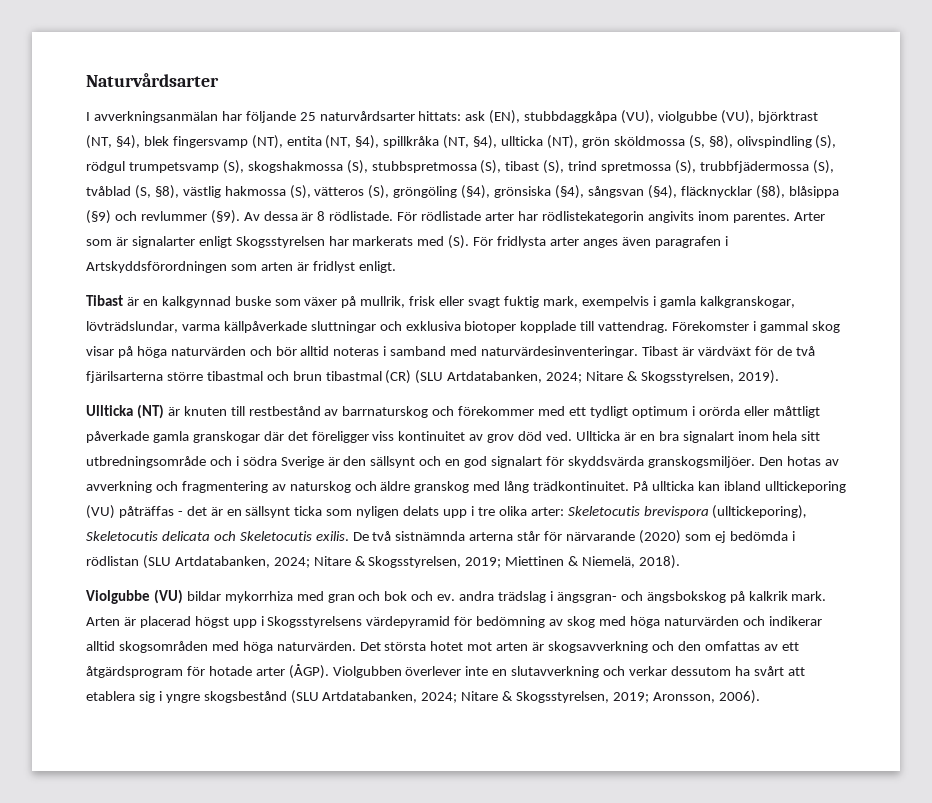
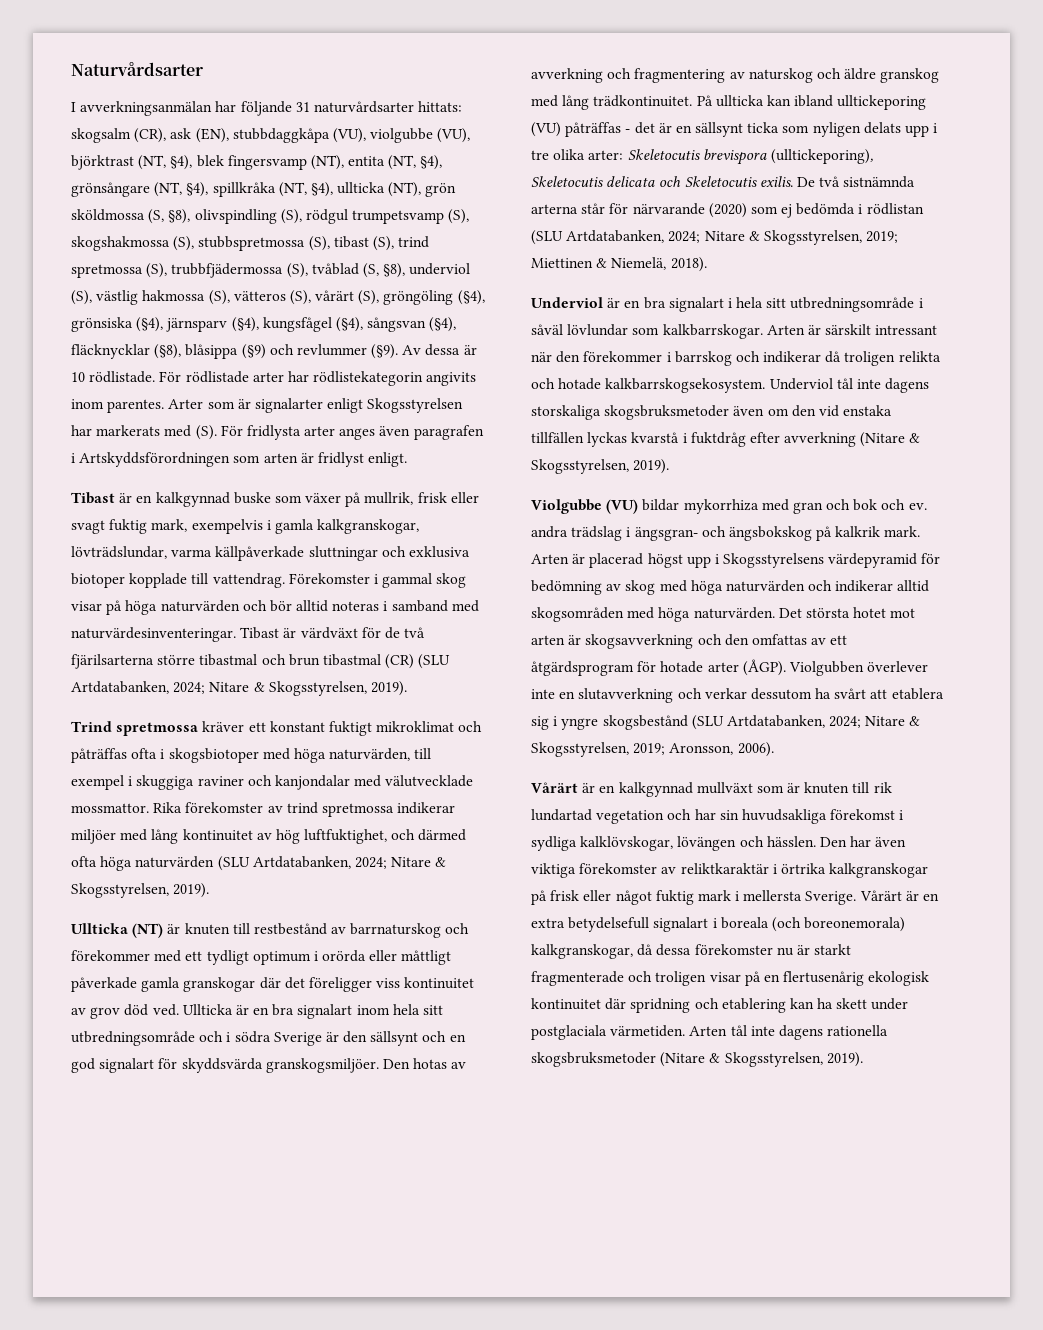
[299,112,316,121] 25 -> [295,102,310,112] 31
(462, 116) none -> [71,128,167,143] skogsalm (CR),
(380, 142) none -> [71,182,209,197] grönsångare (NT, §4),
(179, 192) none -> [409,263,471,275] [71,290,92,305] underviol (S),
(390, 192) none -> [315,290,380,305] vårärt (S),
(585, 192) none -> [166,317,363,332] järnsparv (§4), kungsfågel (§4),
[317,211,326,221] 8 -> [71,372,85,382] 10
(779, 377) none -> [71,721,483,736] [71,748,432,763] [71,775,474,790] [71,802,456,817] [71,829,467,844] [71,856,447,871] [71,883,210,898] // Trind spretmossa kräver ett konstant fuktigt mikroklimat och påträffas ofta i skogsbiotoper med höga naturvärden, till exempel i skuggiga raviner och kanjondalar med välutvecklade mossmattor. Rika förekomster av trind spretmossa indikerar miljöer med lång kontinuitet av hög luftfuktighet, och därmed ofta höga naturvärden (SLU Artdatabanken, 2024; Nitare & Skogsstyrelsen, 2019).
(681, 562) none -> [531,297,923,312] [531,324,938,339] [531,351,941,366] [531,378,930,393] [531,405,893,420] [531,432,921,447] [531,459,670,474] // Underviol är en bra signalart i hela sitt utbredningsområde i såväl lövlundar som kalkbarrskogar. Arten är särskilt intressant när den förekommer i barrskog och indikerar då troligen relikta och hotade kalkbarrskogsekosystem. Underviol tål inte dagens storskaliga skogsbruksmetoder även om den vid enstaka tillfällen lyckas kvarstå i fuktdråg efter avverkning (Nitare & Skogsstyrelsen, 2019).
(760, 697) none -> [531,782,892,797] [531,809,904,824] [531,836,907,851] [531,863,929,878] [531,890,940,905] [531,917,906,932] [531,944,852,959] [531,971,930,986] [531,998,909,1013] [531,1025,889,1040] [531,1052,863,1067] // Vårärt är en kalkgynnad mullväxt som är knuten till rik lundartad vegetation och har sin huvudsakliga förekomst i sydliga kalklövskogar, lövängen och hässlen. Den har även viktiga förekomster av reliktkaraktär i örtrika kalkgranskogar på frisk eller något fuktig mark i mellersta Sverige. Vårärt är en extra betydelsefull signalart i boreala (och boreonemorala) kalkgranskogar, då dessa förekomster nu är starkt fragmenterade och troligen visar på en flertusenårig ekologisk kontinuitet där spridning och etablering kan ha skett under postglaciala värmetiden. Arten tål inte dagens rationella skogsbruksmetoder (Nitare & Skogsstyrelsen, 2019).

